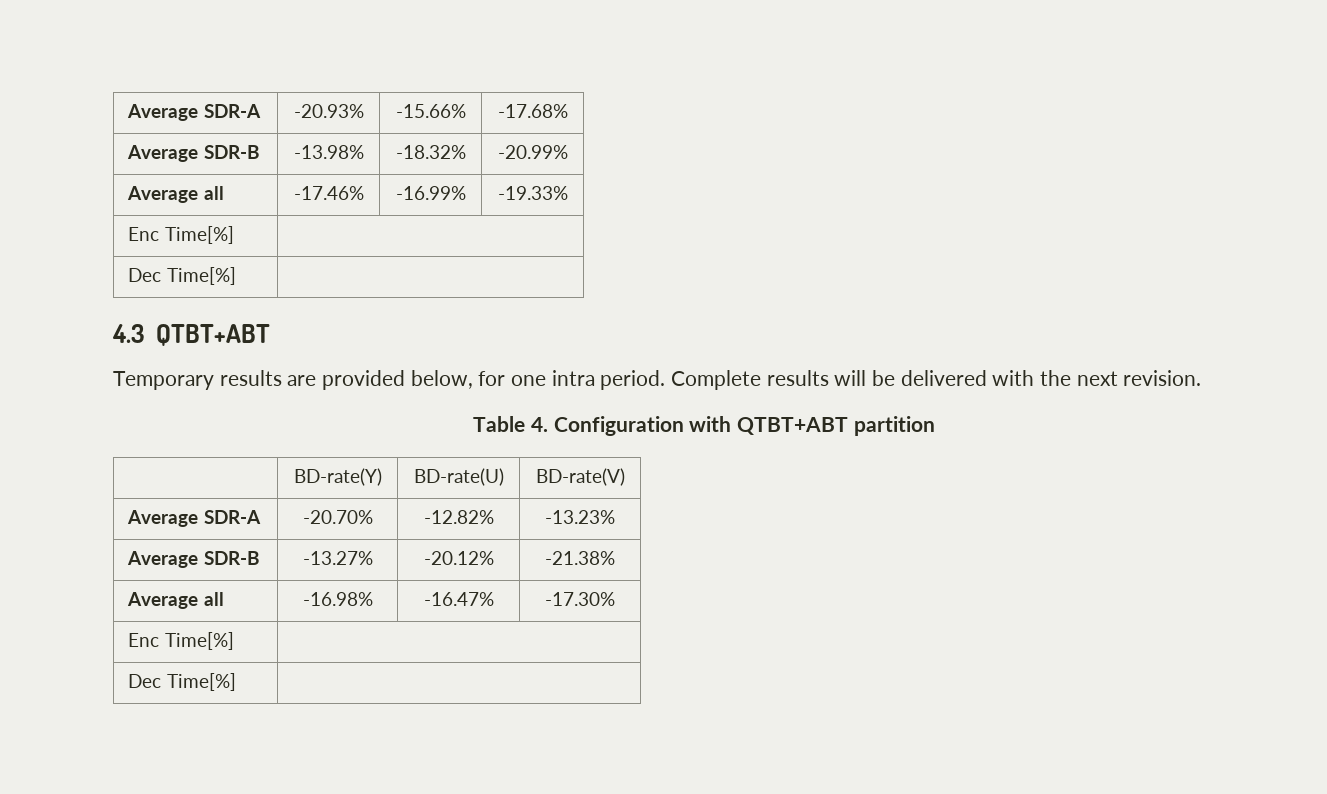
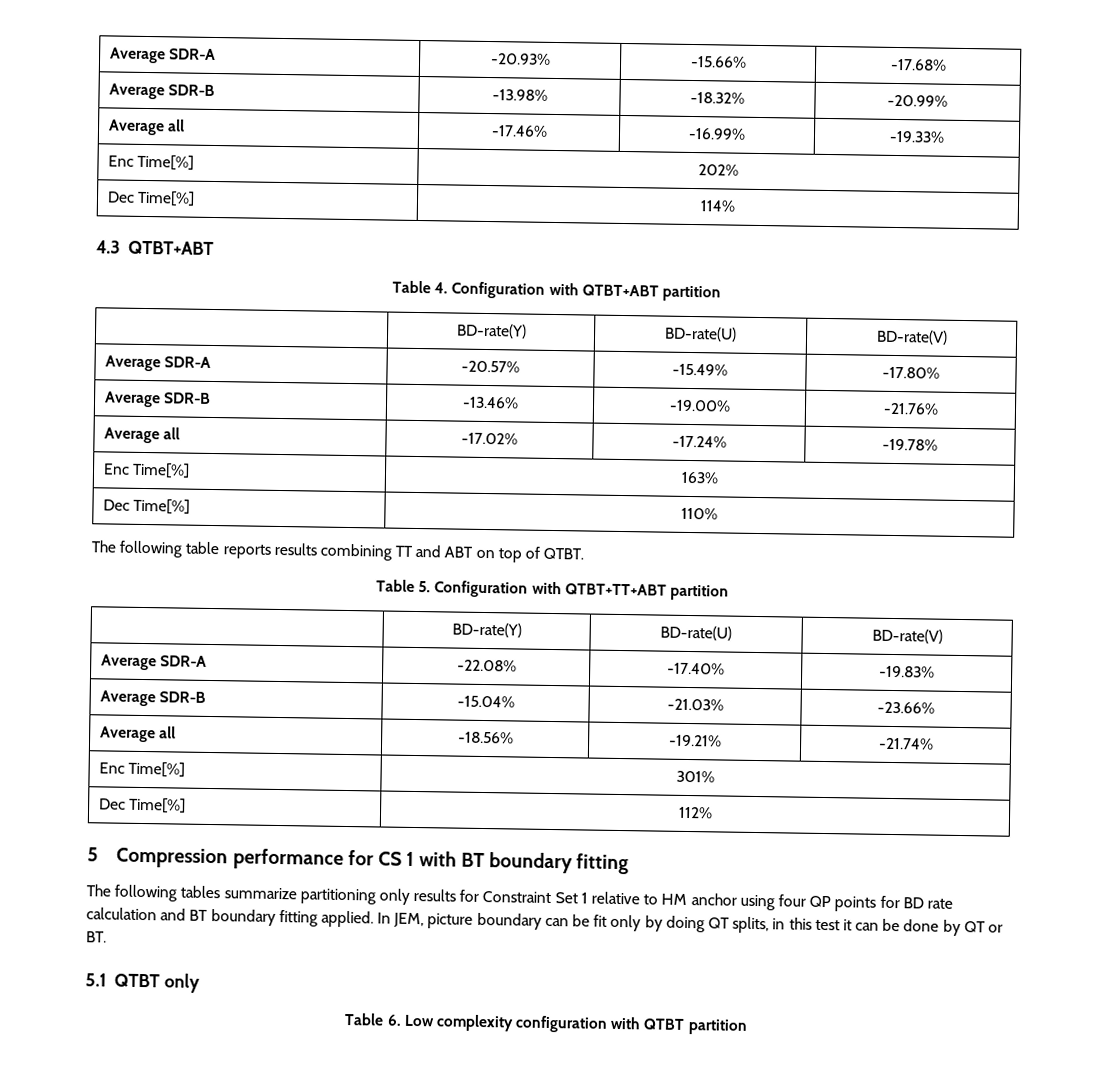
[128,267,236,285] // Dec Time[%] | -> [698,164,739,176] [106,190,195,207] [700,200,736,212] 202% // Dec Time[%] | 114%
[113,370,1202,390] // Temporary results are provided below, for one intra period. Complete results will be delivered with the next revision. -> (214, 247) none
[302,510,373,524] [423,510,494,524] [545,510,615,524] [127,551,260,568] [302,551,373,565] [423,551,494,565] [545,551,615,565] [127,592,224,609] [302,592,373,606] [423,592,494,606] [545,592,615,606] [128,632,234,650] [128,673,236,691] -20.70% | -12.82% | -13.23% // Average SDR-B | -13.27% | -20.12% | -21.38% // Average all | -16.98% | -16.47% | -17.30% // Enc Time[%] | // Dec Time[%] | -> [461,360,520,373] [672,363,728,376] [882,366,940,379] [103,391,211,408] [461,396,519,409] [668,399,731,412] [882,402,939,415] [103,427,180,444] [461,432,518,445] [671,435,727,448] [882,438,938,451] [102,462,190,479] [681,471,719,484] [102,498,190,515] [681,507,718,520] [91,540,585,563] [376,579,729,601] [451,622,522,638] [660,625,732,641] [871,628,943,644] [100,654,207,671] [456,659,517,672] [667,662,725,675] [879,665,935,678] [99,690,206,707] [456,695,515,708] [666,698,724,711] [877,701,935,714] [99,726,176,743] [457,731,514,744] [668,734,722,747] [878,737,934,750] [98,761,185,778] [676,770,715,783] [98,797,186,814] [677,806,713,819] [87,847,630,875] [86,884,953,912] [86,907,1003,937] [86,931,107,943] [85,973,201,993] [344,1013,748,1035] -20.57% | -15.49% | -17.80% // Average SDR-B | -13.46% | -19.00% | -21.76% // Average all | -17.02% | -17.24% | -19.78% // Enc Time[%] | 163% // Dec Time[%] | 110% // The following table reports results combining TT and ABT on top of QTBT. // Table 5. Configuration with QTBT+TT+ABT partition // | BD-rate(Y) | BD-rate(U) | BD-rate(V) // Average SDR-A | -22.08% | -17.40% | -19.83% // Average SDR-B | -15.04% | -21.03% | -23.66% // Average all | -18.56% | -19.21% | -21.74% // Enc Time[%] | 301% // Dec Time[%] | 112% // 5 Compression performance for CS 1 with BT boundary fitting // The following tables summarize partitioning only results for Constraint Set 1 relative to HM anchor using four QP points for BD rate calculation and BT boundary fitting applied. In JEM, picture boundary can be fit only by doing QT splits, in this test it can be done by QT or BT. // 5.1 QTBT only // Table 6. Low complexity configuration with QTBT partition

